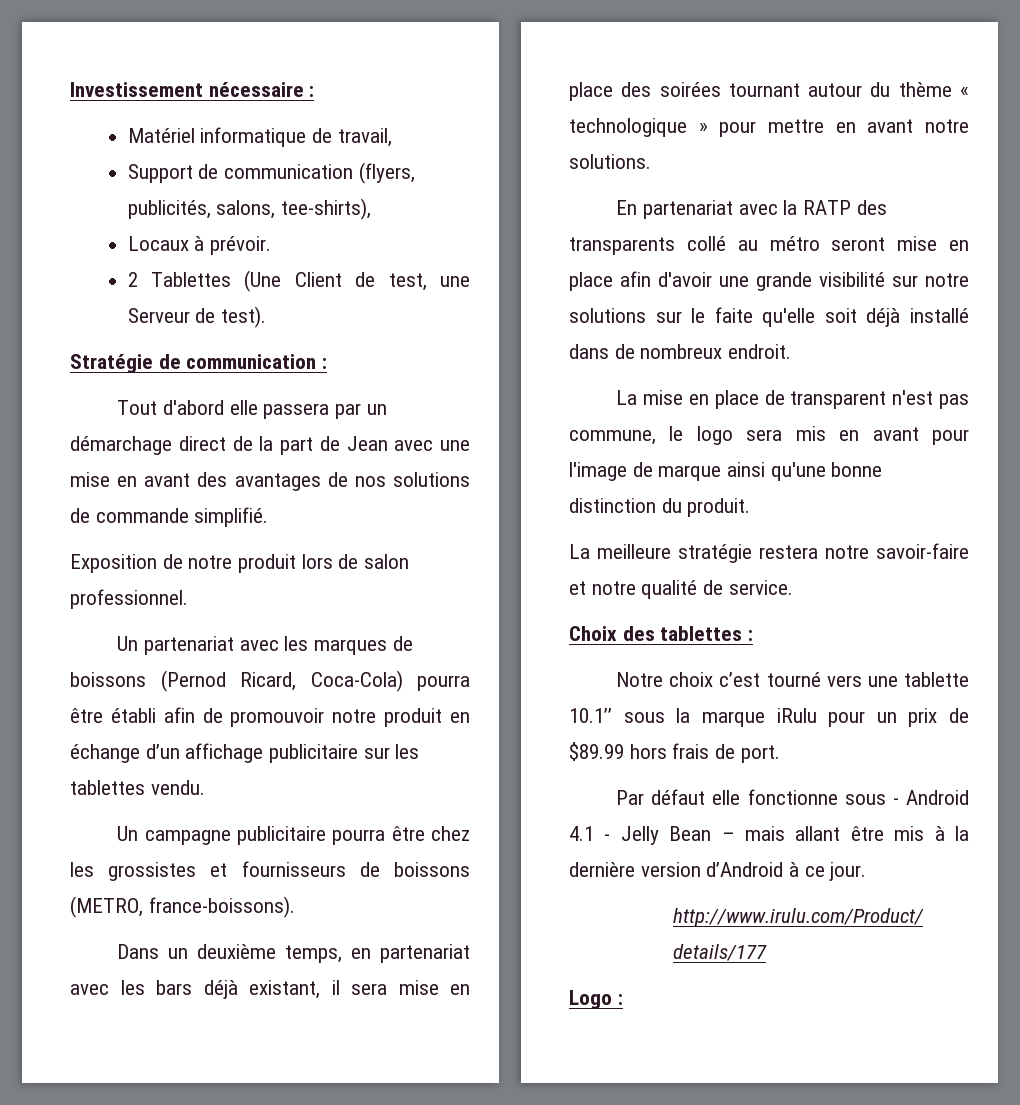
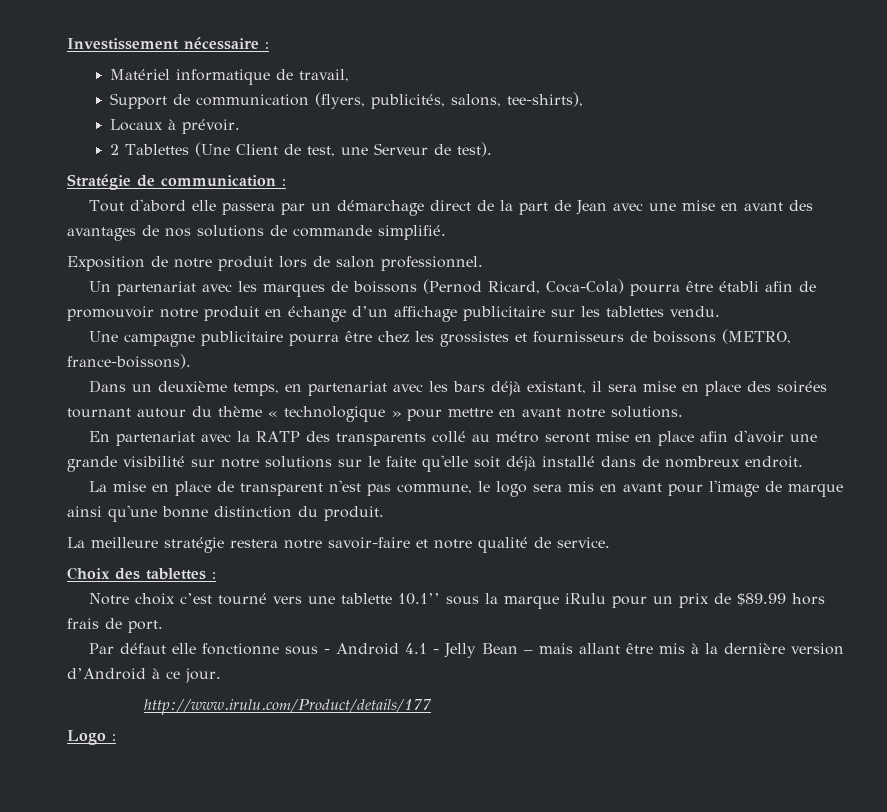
[117,826,139,841] Un -> [88,331,118,342] Une

